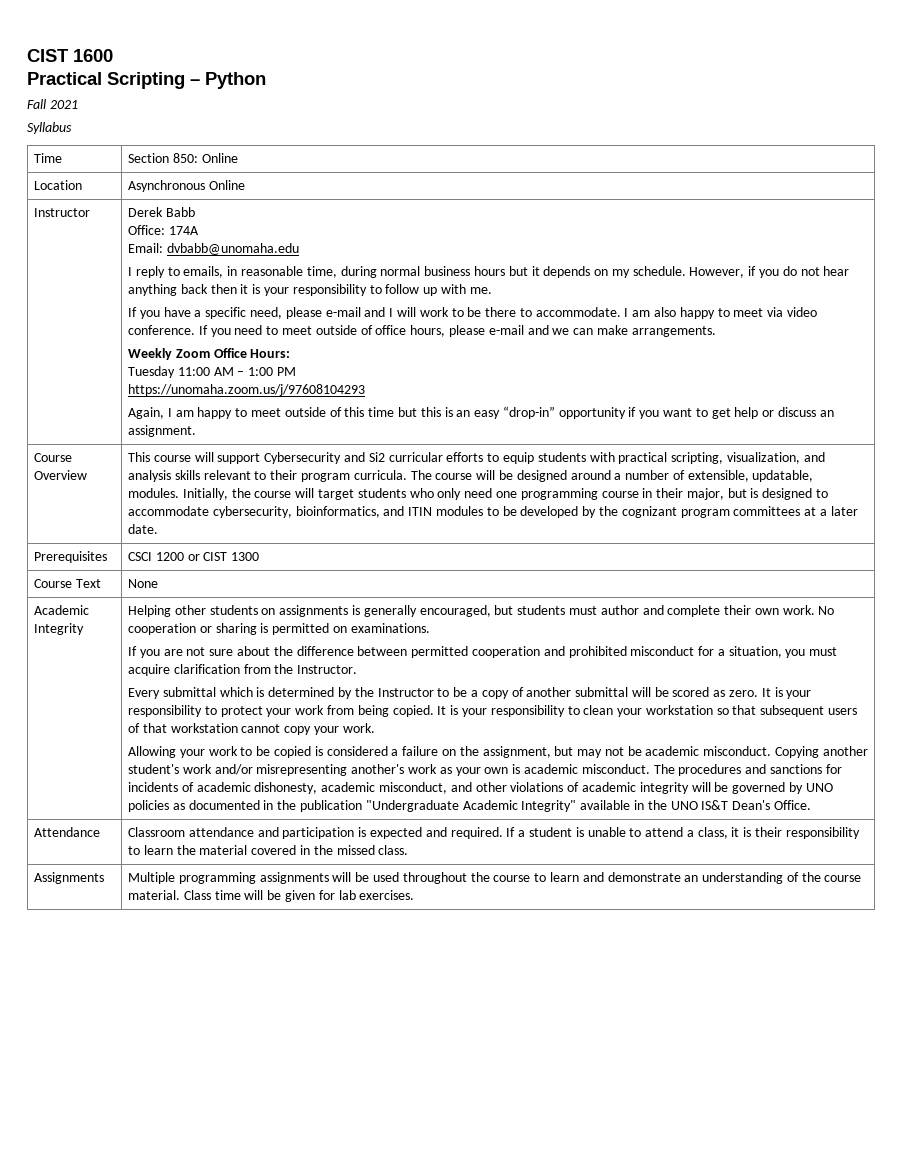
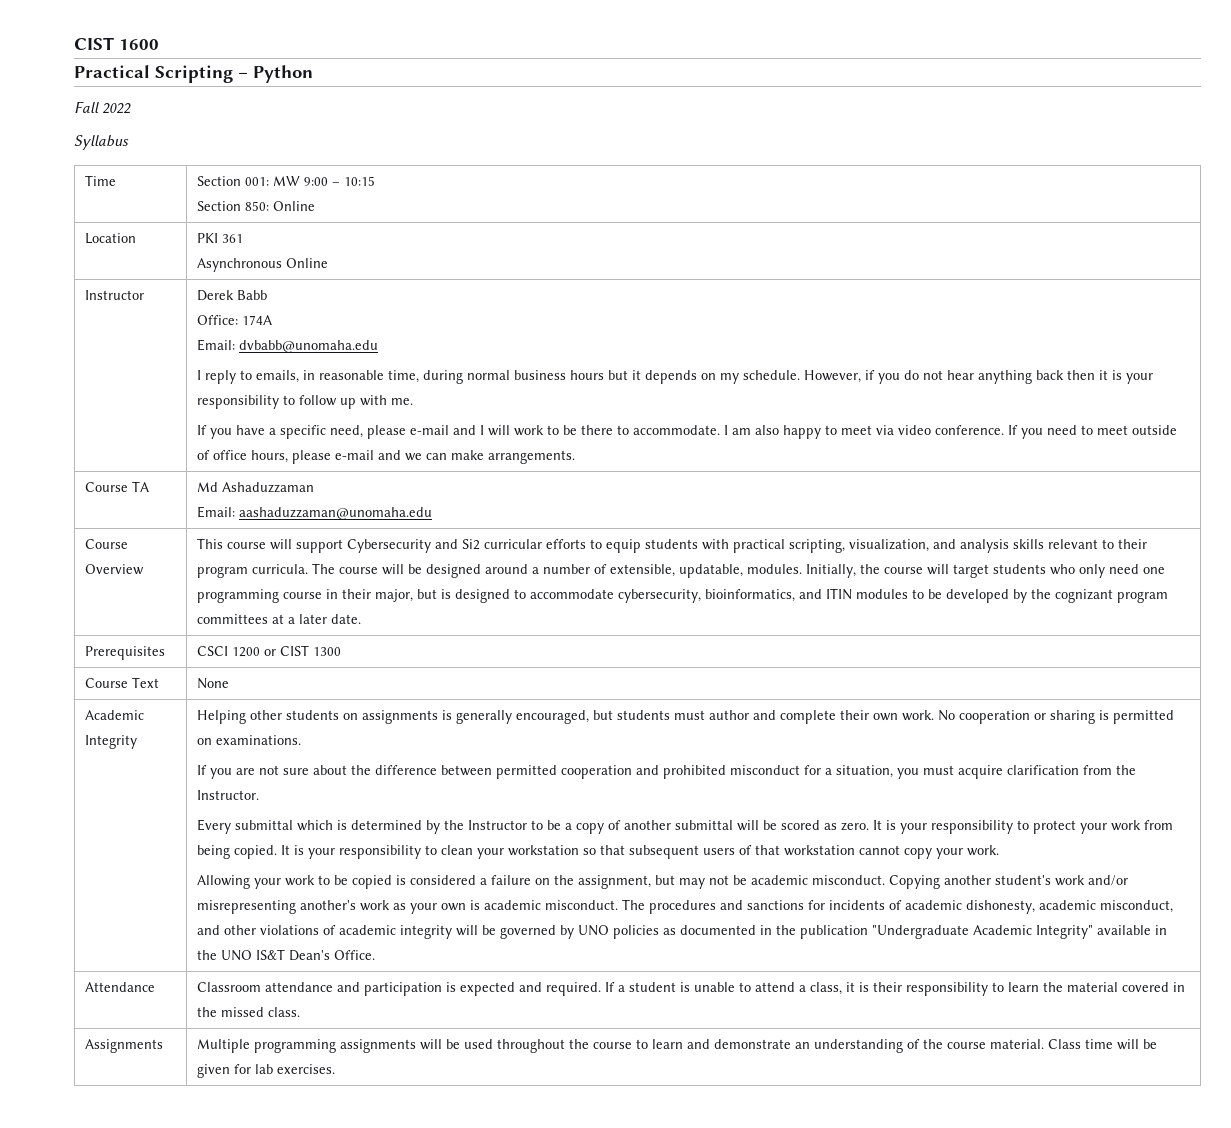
[49,100,78,109] 2021 -> [102,103,132,114] 2022
(170, 158) none -> [245,176,376,186] [197,201,242,211] 001: MW 9:00 – 10:15 // Section
(83, 185) none -> [197,233,244,243] PKI 361 //
[128,348,291,360] [128,366,297,378] [128,384,366,396] [128,406,834,419] [128,425,197,437] // Weekly Zoom Office Hours: // Tuesday 11:00 AM – 1:00 PM // https://unomaha.zoom.us/j/97608104293 // Again, I am happy to meet outside of this time but this is an easy “drop-in” opportunity if you want to get help or discuss an assignment. -> [85,481,150,492] [197,482,315,493] [197,506,433,520] // Course TA | Md Ashaduzzaman // Email: aashaduzzaman@unomaha.edu

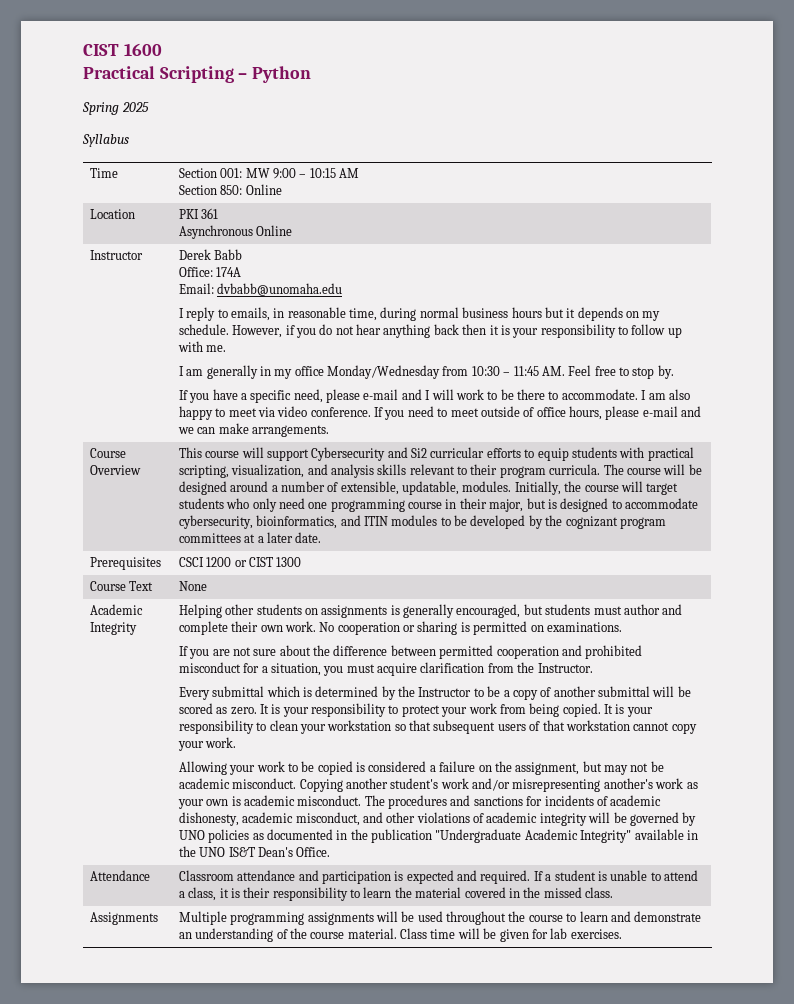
[74,101,132,114] Fall 2022 -> [82,102,149,115] Spring 2025
(376, 181) none -> [339,168,360,178] AM
(414, 401) none -> [178,365,674,379] // I am generally in my office Monday/Wednesday from 10:30 – 11:45 AM. Feel free to stop by.
[85,481,150,492] [197,482,315,493] [197,506,433,520] // Course TA | Md Ashaduzzaman // Email: aashaduzzaman@unomaha.edu -> (329, 431) none

